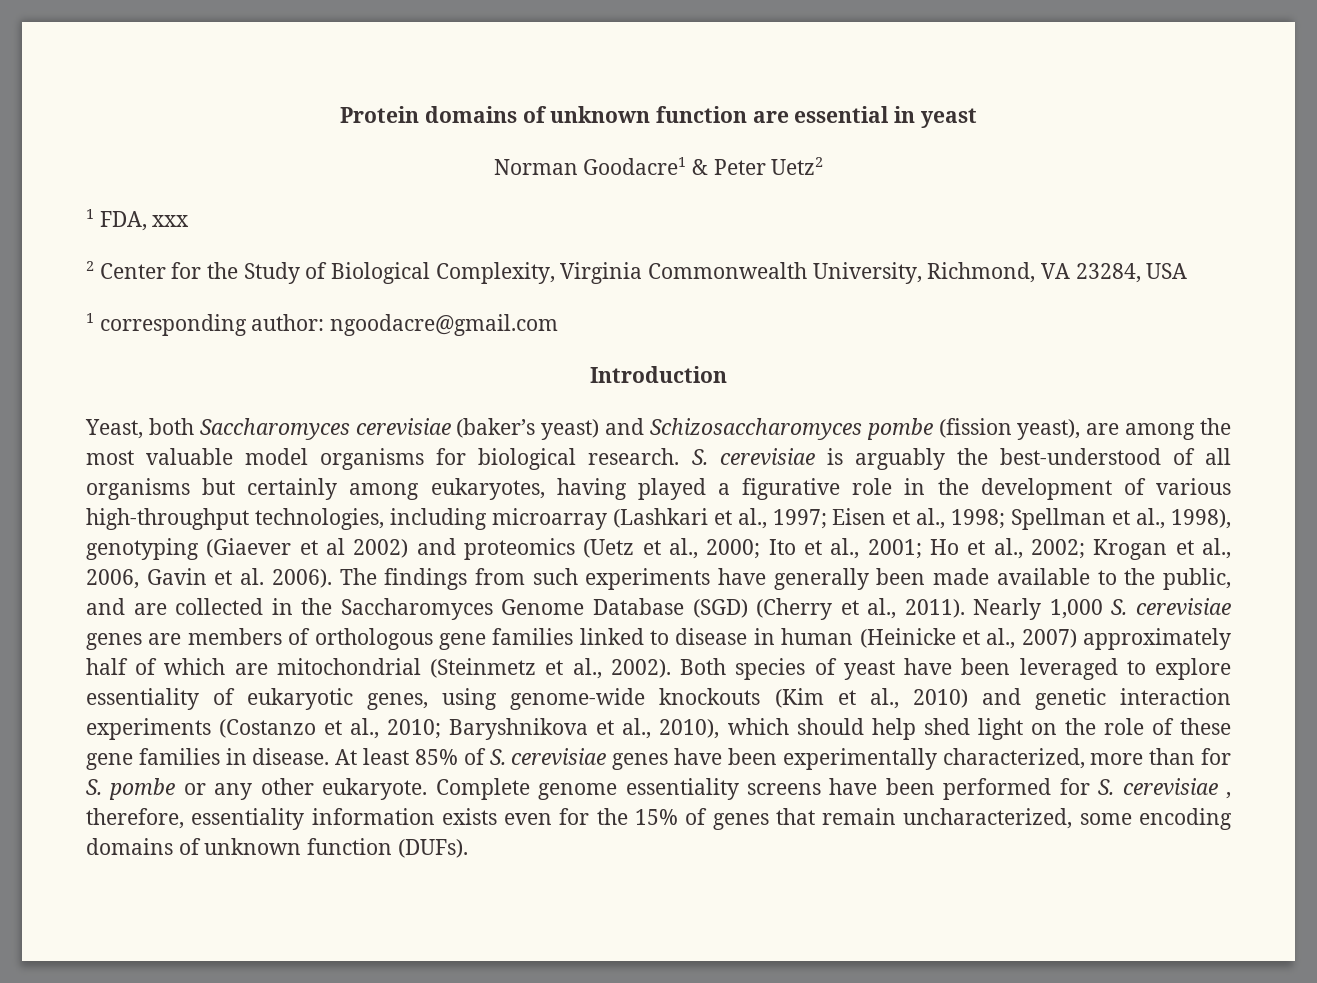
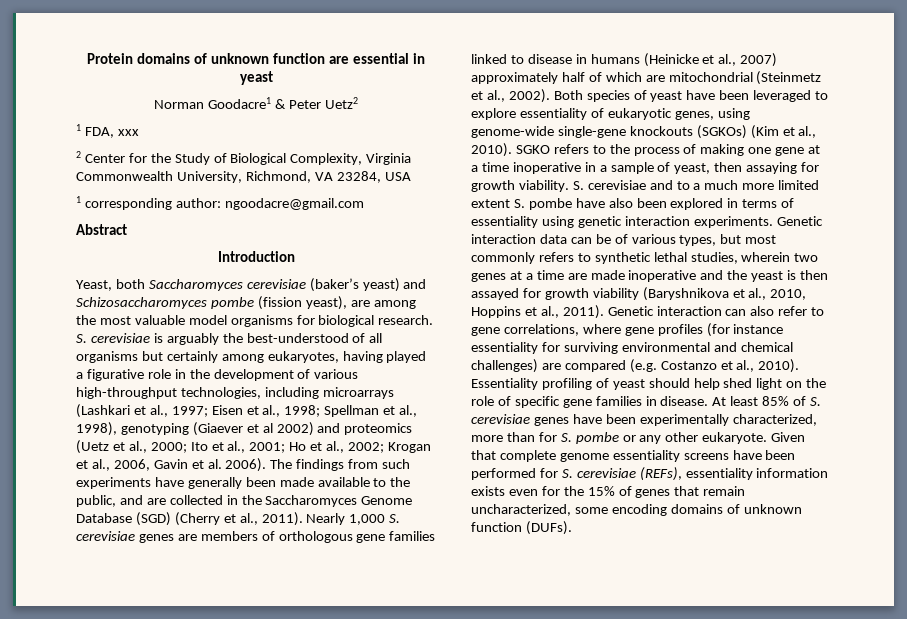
(559, 325) none -> [76,224,127,235] // Abstract
[491,508,607,530] microarray -> [322,387,394,399] microarrays
[781,628,854,645] human -> [590,54,640,64] humans
[659,688,1232,710] [86,718,789,740] knockouts (Kim et al., 2010) and genetic interaction experiments (Costanzo et al., 2010; Baryshnikova et al., 2010), which -> [557,125,817,139] [471,143,821,157] [471,162,820,174] [471,180,820,192] [471,198,795,210] [471,216,823,228] [471,234,777,246] [471,252,819,264] [471,270,829,282] [471,287,807,301] [471,305,825,319] [471,323,784,337] [471,342,793,354] [471,359,800,373] [471,378,645,390] single-gene knockouts (SGKOs) (Kim et al., 2010). SGKO refers to the process of making one gene at a time inoperative in a sample of yeast, then assaying for growth viability. S. cerevisiae and to a much more limited extent S. pombe have also been explored in terms of essentiality using genetic interaction experiments. Genetic interaction data can be of various types, but most commonly refers to synthetic lethal studies, wherein two genes at a time are made inoperative and the yeast is then assayed for growth viability (Baryshnikova et al., 2010, Hoppins et al., 2011). Genetic interaction can also refer to gene correlations, where gene profiles (for instance essentiality for surviving environmental and chemical challenges) are compared (e.g. Costanzo et al., 2010). Essentiality profiling of yeast
[1180,718,1231,735] these -> [514,396,560,408] specific
[435,778,530,800] Complete -> [771,432,806,442] [471,450,556,462] Given that complete
[1226,792,1231,799] [86,808,184,829] , therefore, -> [639,467,682,481] (REFs),

